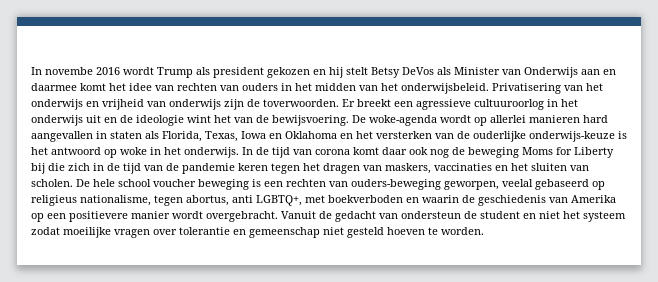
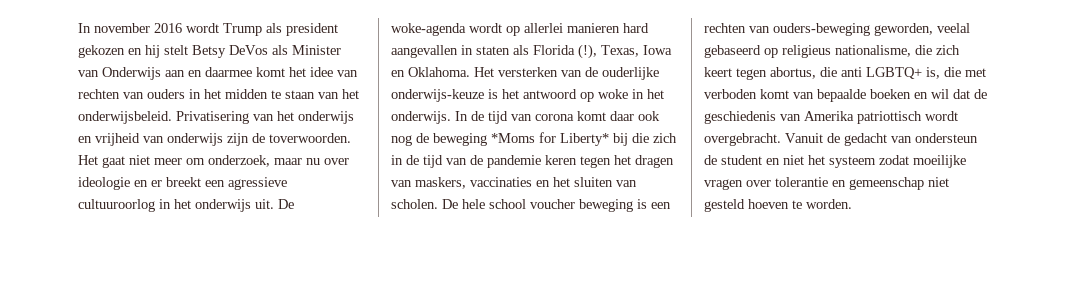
[31,67,93,75] In novembe -> [78,23,150,33] In november
(356, 87) none -> [271,90,315,99] te staan
[342,99,355,107] Er -> [78,155,349,168] [78,177,162,190] Het gaat niet meer om onderzoek, maar nu over ideologie en er
[86,115,349,126] uit en de ideologie wint het van de bewijsvoering. -> [255,199,274,209] uit.
[162,131,202,142] Florida, -> [533,44,597,59] Florida (!),
[285,131,373,139] Oklahoma en het -> [408,67,494,77] Oklahoma. Het
[522,147,614,158] Moms for Liberty -> [491,132,609,146] *Moms for Liberty*
[444,181,499,190] geworpen, -> [874,23,933,36] geworden,
[154,195,616,206] [31,211,170,222] tegen abortus, anti LGBTQ+, met boekverboden en waarin de geschiedenis van Amerika op een positievere manier -> [915,45,960,55] [704,67,986,80] [704,89,987,102] [704,111,922,124] die zich keert tegen abortus, die anti LGBTQ+ is, die met verboden komt van bepaalde boeken en wil dat de geschiedenis van Amerika patriottisch

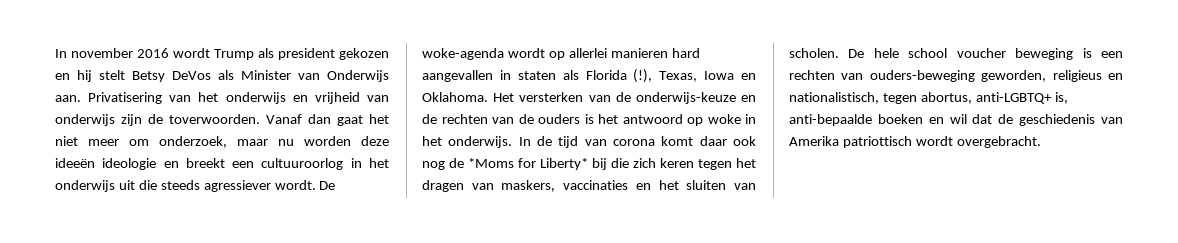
[165,67,358,77] [78,89,359,99] [78,111,172,124] aan en daarmee komt het idee van rechten van ouders in het midden te staan van het onderwijsbeleid. -> [55,95,81,102] aan.
[78,155,125,168] Het gaat -> [266,114,389,126] Vanaf dan gaat het
[324,158,349,165] over -> [304,136,389,146] [55,158,95,168] worden deze ideeën
[151,180,162,187] er -> (179, 164) none
[228,177,287,190] agressieve -> (255, 164) none
[255,199,274,209] uit. -> [118,180,316,192] uit die steeds agressiever wordt.
[602,67,659,80] [391,89,484,102] ouderlijke onderwijs-keuze -> [635,92,756,104] [422,114,580,124] onderwijs-keuze en de rechten van de ouders
[433,133,487,146] beweging -> (464, 163) none
[391,155,541,168] in de tijd van de pandemie -> (656, 163) none
[937,23,970,33] [704,45,960,58] [704,67,986,80] [704,89,866,102] veelal gebaseerd op religieus nationalisme, die zich keert tegen abortus, die anti LGBTQ+ is, die met verboden komt van bepaalde -> [1052,70,1123,82] [789,92,1068,104] [789,114,872,126] religieus en nationalistisch, tegen abortus, anti-LGBTQ+ is, anti-bepaalde
[785,133,978,146] [704,155,966,168] [704,177,949,190] [704,199,852,212] Vanuit de gedacht van ondersteun de student en niet het systeem zodat moeilijke vragen over tolerantie en gemeenschap niet gesteld hoeven te worden. -> (1041, 142) none

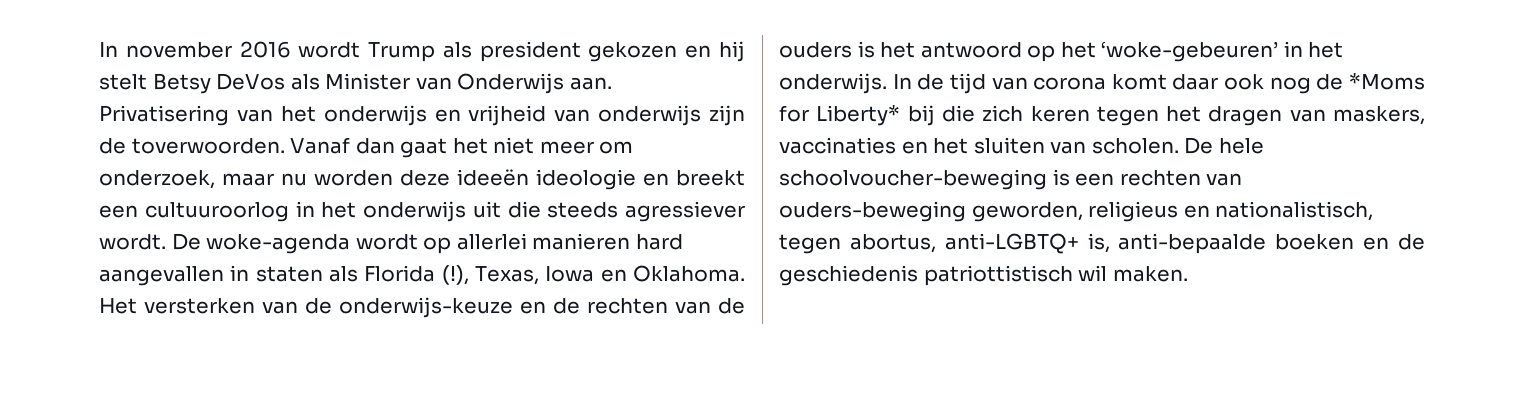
[707,114,741,124] woke -> [1060,41,1279,62] het ‘woke-gebeuren’
[908,48,1074,60] school voucher beweging -> [779,169,1047,190] schoolvoucher-beweging
[949,114,1123,126] [789,136,1041,148] wil dat de geschiedenis van Amerika patriottisch wordt overgebracht. -> [1398,234,1425,250] [779,265,1188,286] de geschiedenis patriottistisch wil maken.

